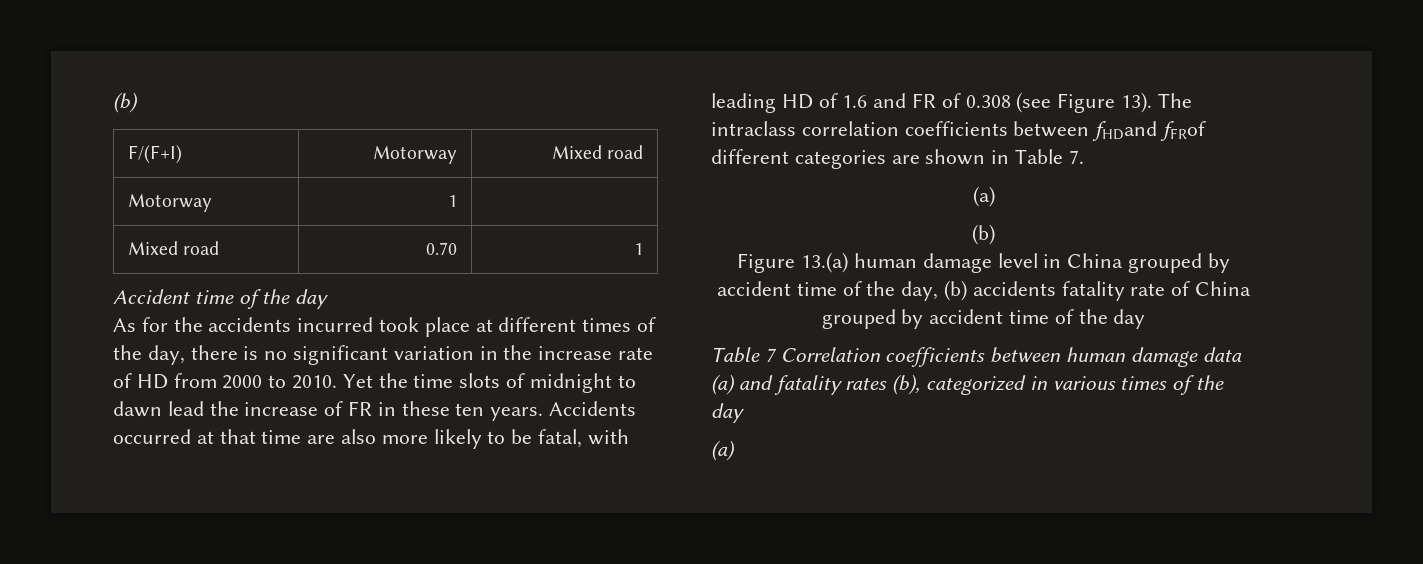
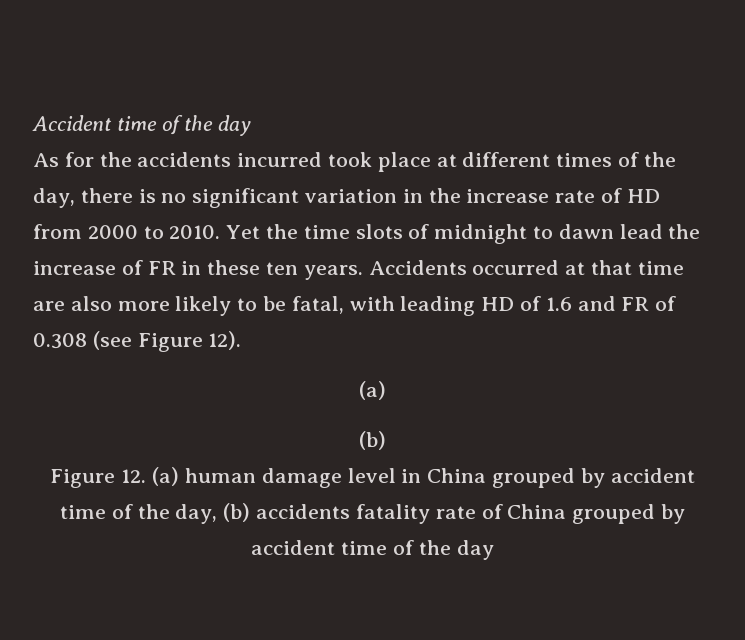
[113,92,138,113] [127,145,182,163] [373,146,458,164] [551,145,644,159] [127,194,212,212] [448,195,458,207] [127,241,220,255] [426,242,458,255] [634,243,644,255] (b) // F/(F+I) | Motorway | Mixed road // Motorway | 1 | // Mixed road | 0.70 | 1 // -> (32, 123) none
[1121,92,1192,113] [711,121,1207,141] [711,149,1084,169] 13). The intraclass correlation coefficients between fHDand fFRof different categories are shown in Table 7. -> [208,331,242,350] 12).
[801,252,849,273] 13.(a) -> [121,467,180,486] 12. (a)
[711,347,1242,367] [711,374,1225,395] [711,403,745,423] [711,440,735,461] // Table 7 Correlation coefficients between human damage data (a) and fatality rates (b), categorized in various times of the day // (a) -> (494, 550) none

